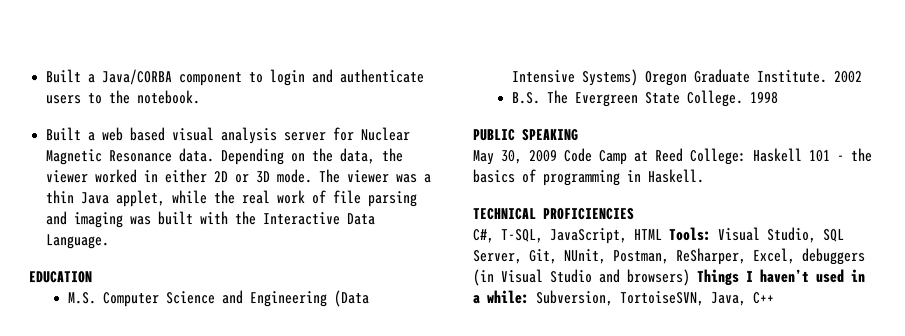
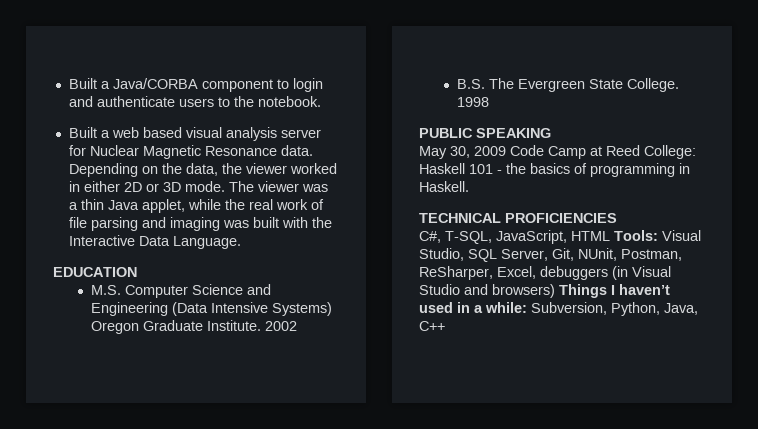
[620,290,705,306] TortoiseSVN, -> [611,302,660,316] Python,

